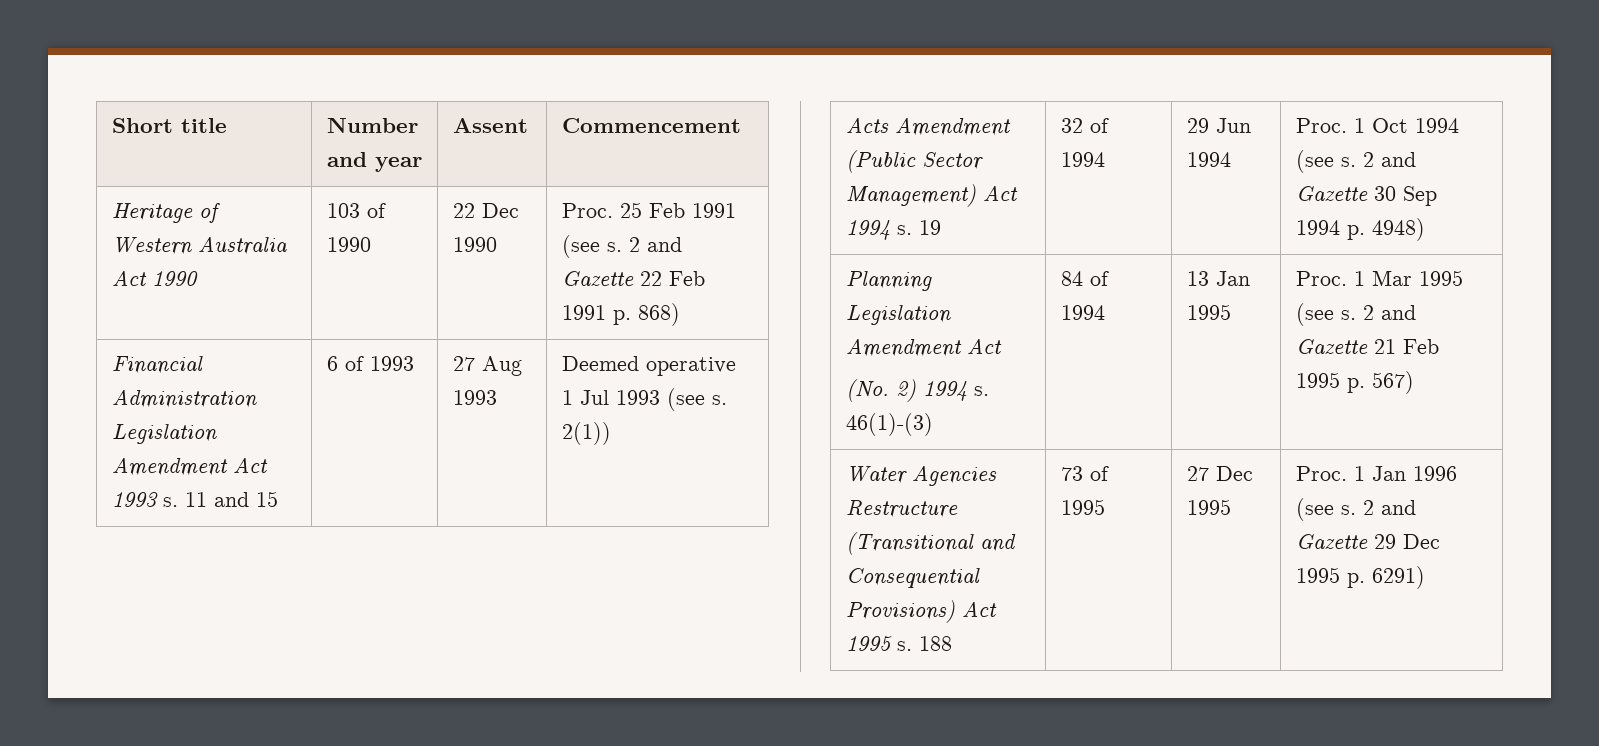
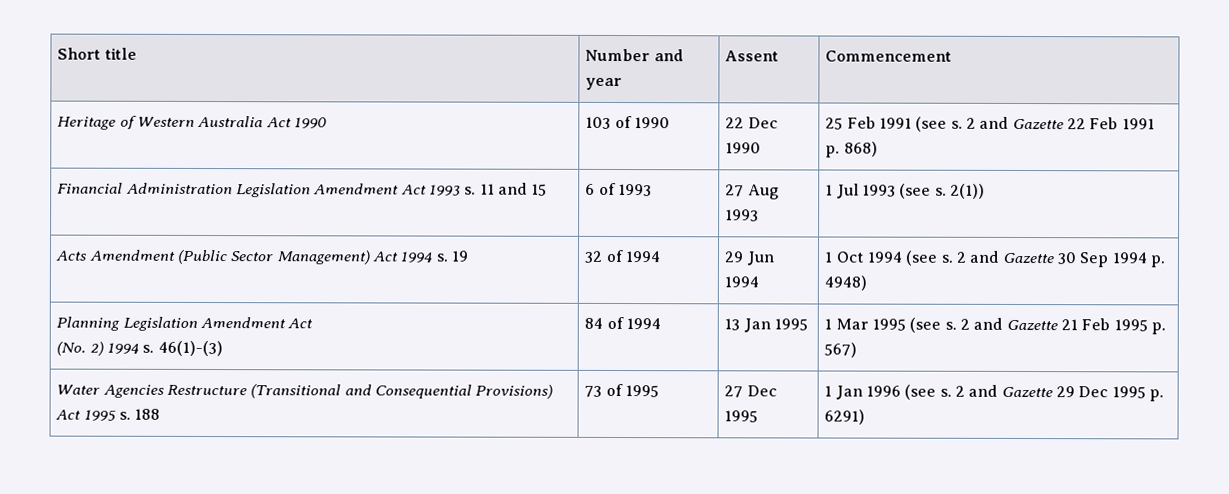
[561,203,613,218] Proc. -> (762, 148) none
[561,356,736,376] Deemed operative -> (760, 215) none
[1295,118,1347,133] Proc. -> (760, 282) none
[1295,271,1347,286] Proc. -> (808, 324) none
[1295,466,1347,481] Proc. -> (759, 416) none

